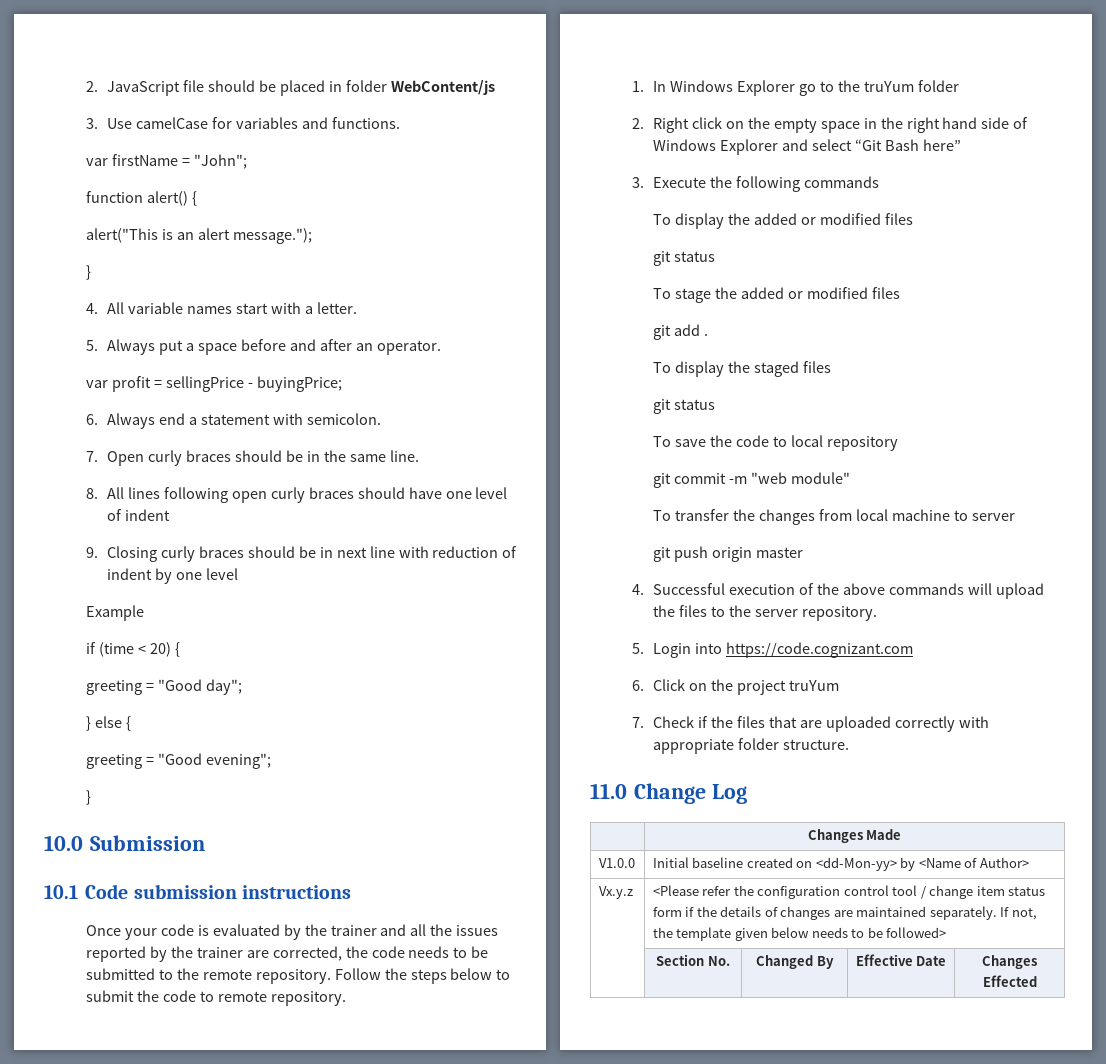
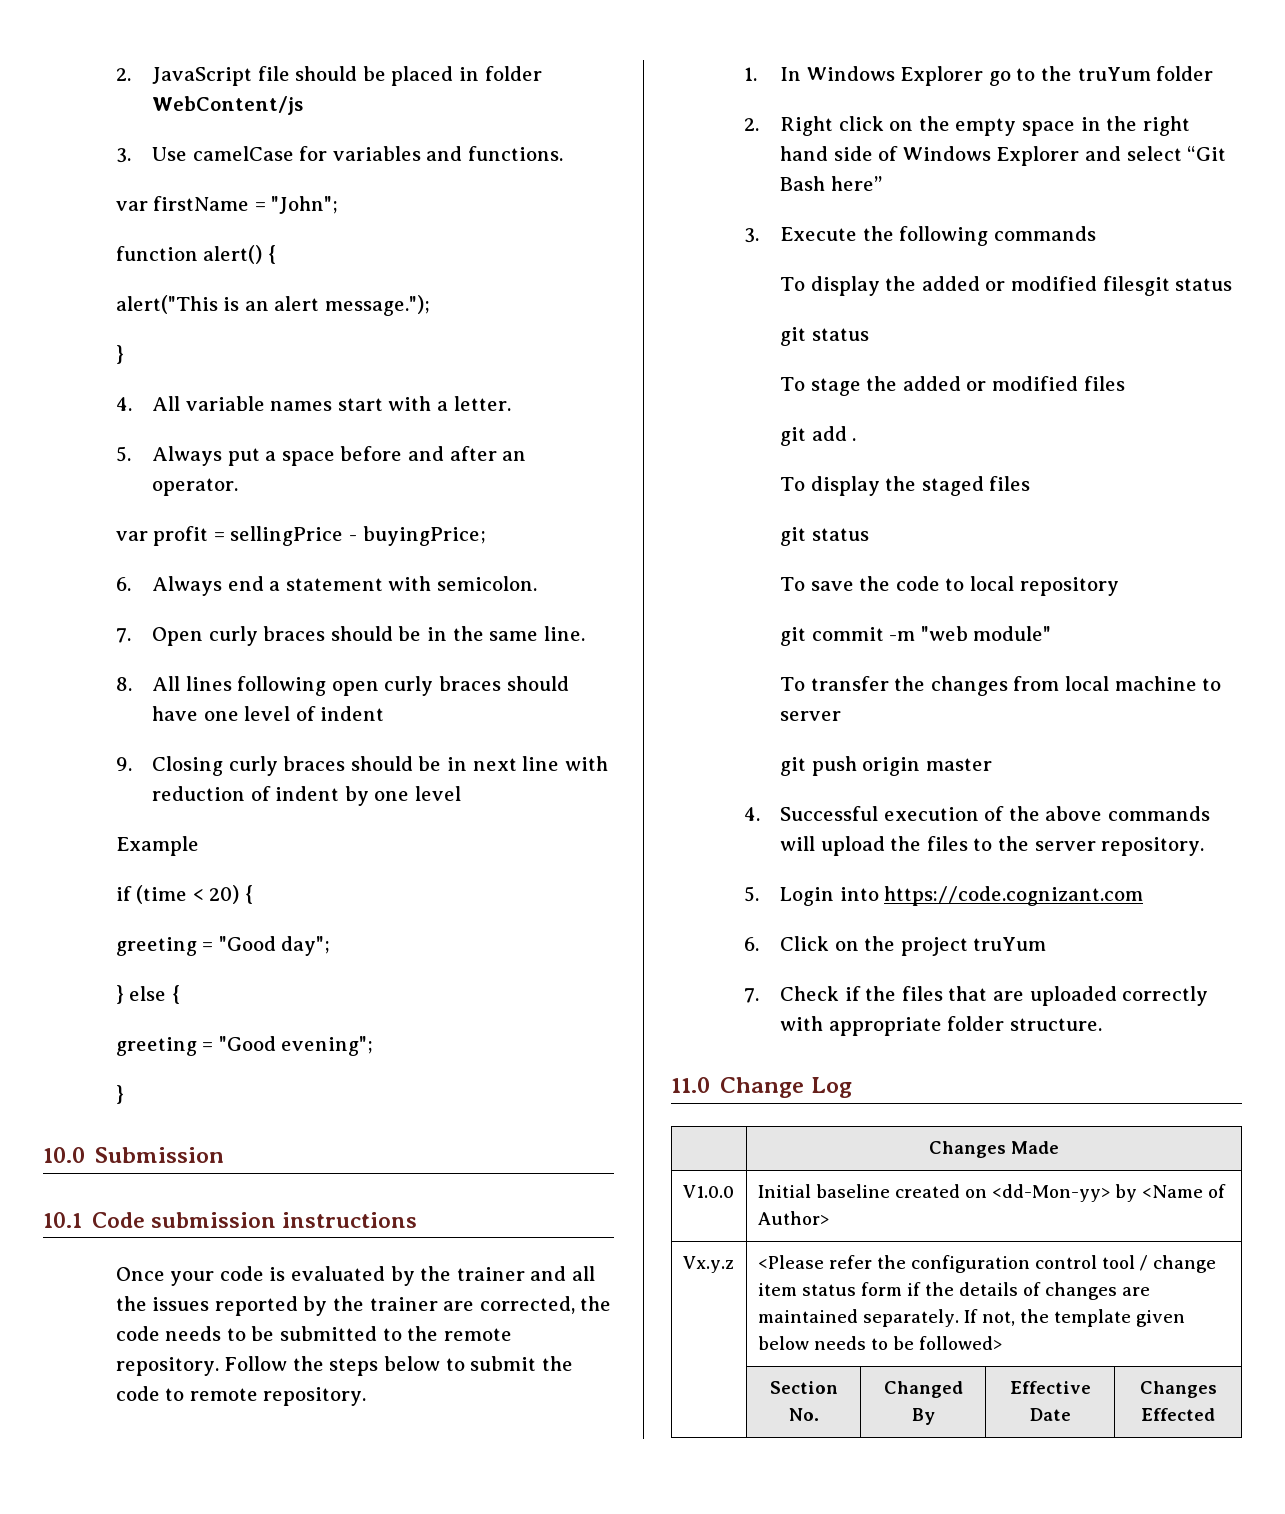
[884,213,913,225] files -> [1102,276,1233,296] filesgit status

